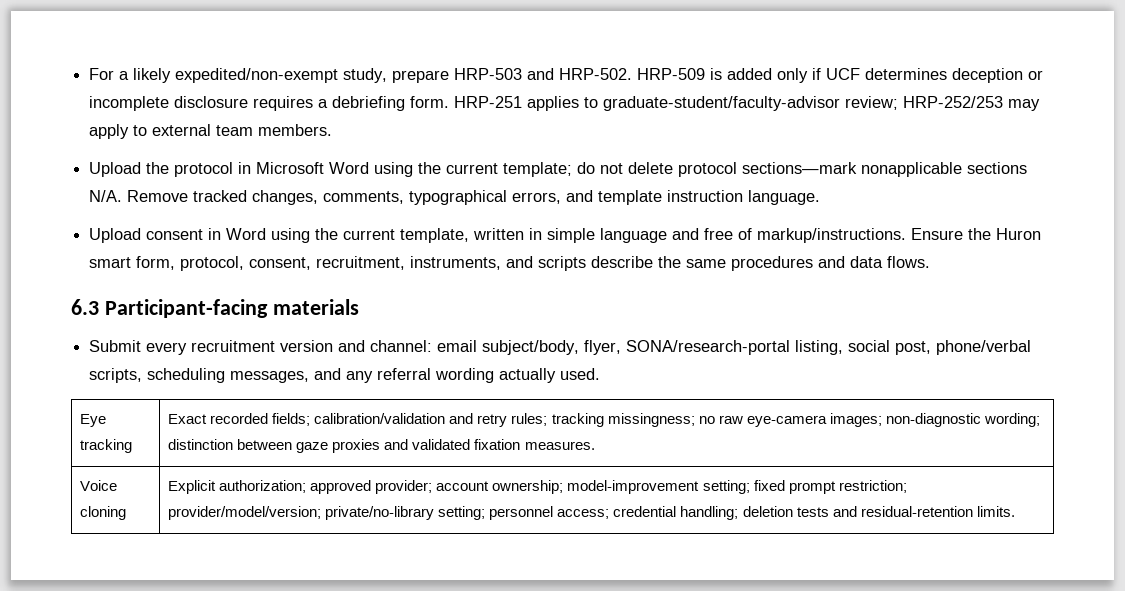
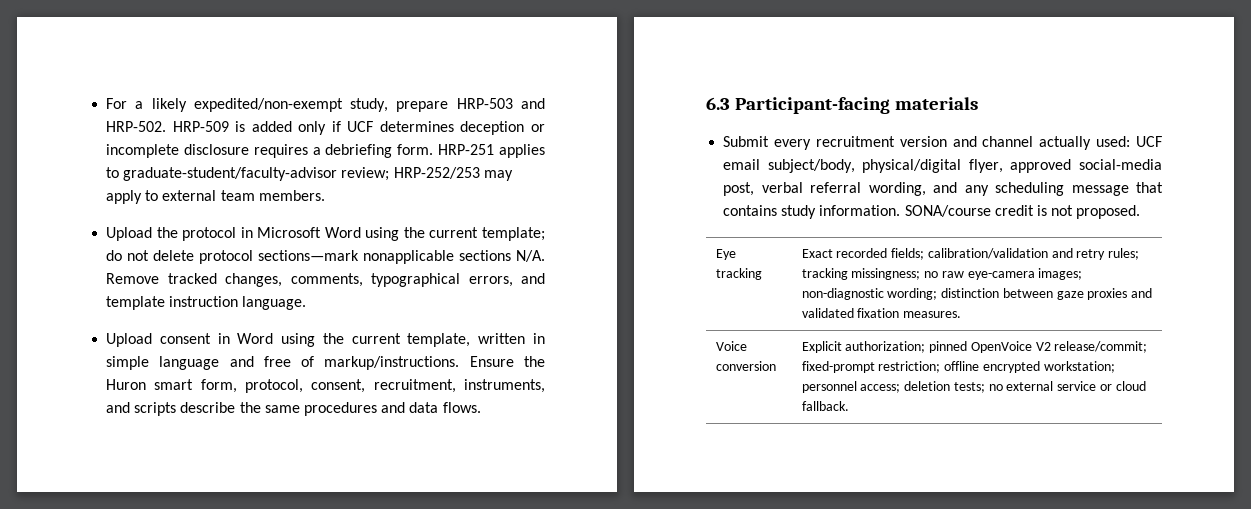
[370,340,1032,355] [89,368,601,383] channel: email subject/body, flyer, SONA/research-portal listing, social post, phone/verbal scripts, scheduling messages, and any referral wording actually used. -> [982,136,1162,150] [723,159,1162,173] [723,182,1163,196] [723,205,1141,219] channel actually used: UCF email subject/body, physical/digital flyer, approved social-media post, verbal referral wording, and any scheduling message that contains study information. SONA/course credit is not proposed.
[80,506,127,520] cloning -> [715,361,776,371] conversion
[310,480,907,494] [168,506,1015,520] approved provider; account ownership; model-improvement setting; fixed prompt restriction; provider/model/version; private/no-library setting; personnel access; credential handling; deletion tests and residual-retention limits. -> [929,341,1148,353] [801,361,1115,373] [801,381,1146,393] [801,401,849,411] pinned OpenVoice V2 release/commit; fixed-prompt restriction; offline encrypted workstation; personnel access; deletion tests; no external service or cloud fallback.

